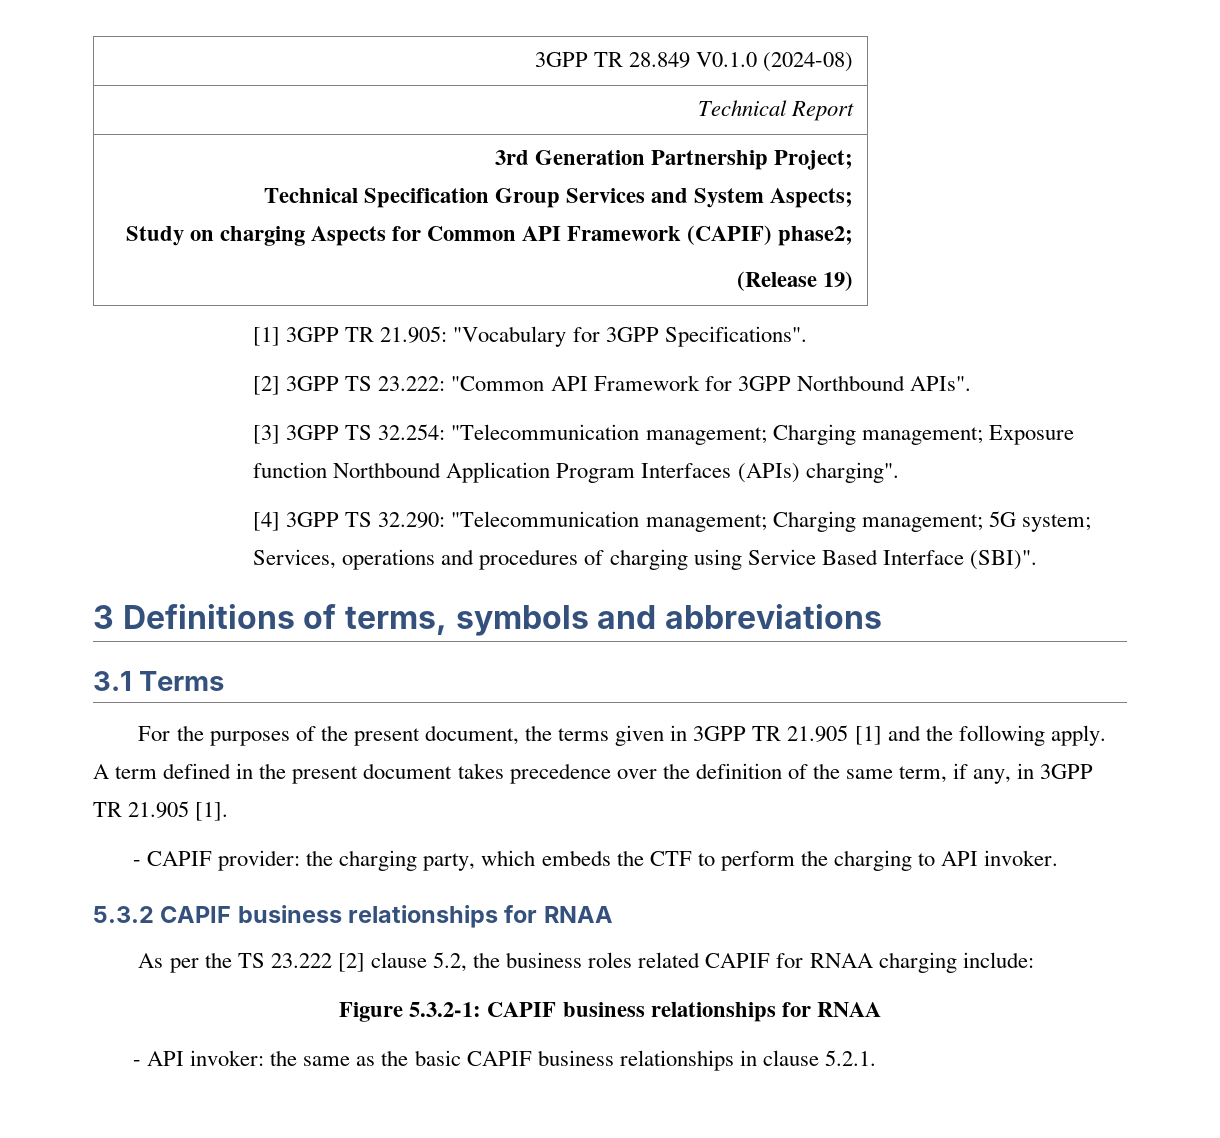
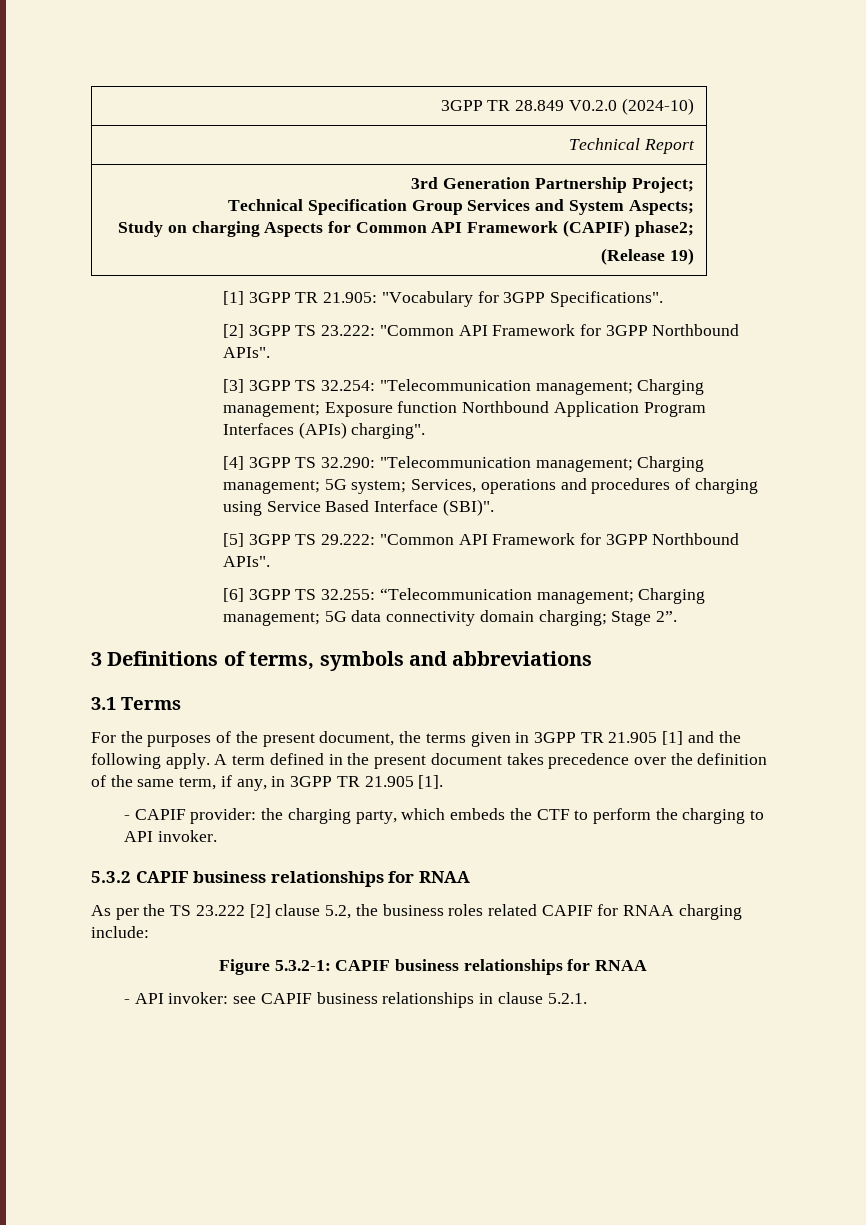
[696,52,854,72] V0.1.0 (2024-08) -> [568,98,694,115] V0.2.0 (2024-10)
(1037, 560) none -> [222,533,740,547] [222,556,270,567] [222,588,706,604] [222,610,678,626] // [5] 3GPP TS 29.222: "Common API Framework for 3GPP Northbound APIs". // [6] 3GPP TS 32.255: “Telecommunication management; Charging management; 5G data connectivity domain charging; Stage 2”.
[270,1050,461,1066] the same as the basic -> [233,996,257,1004] see

